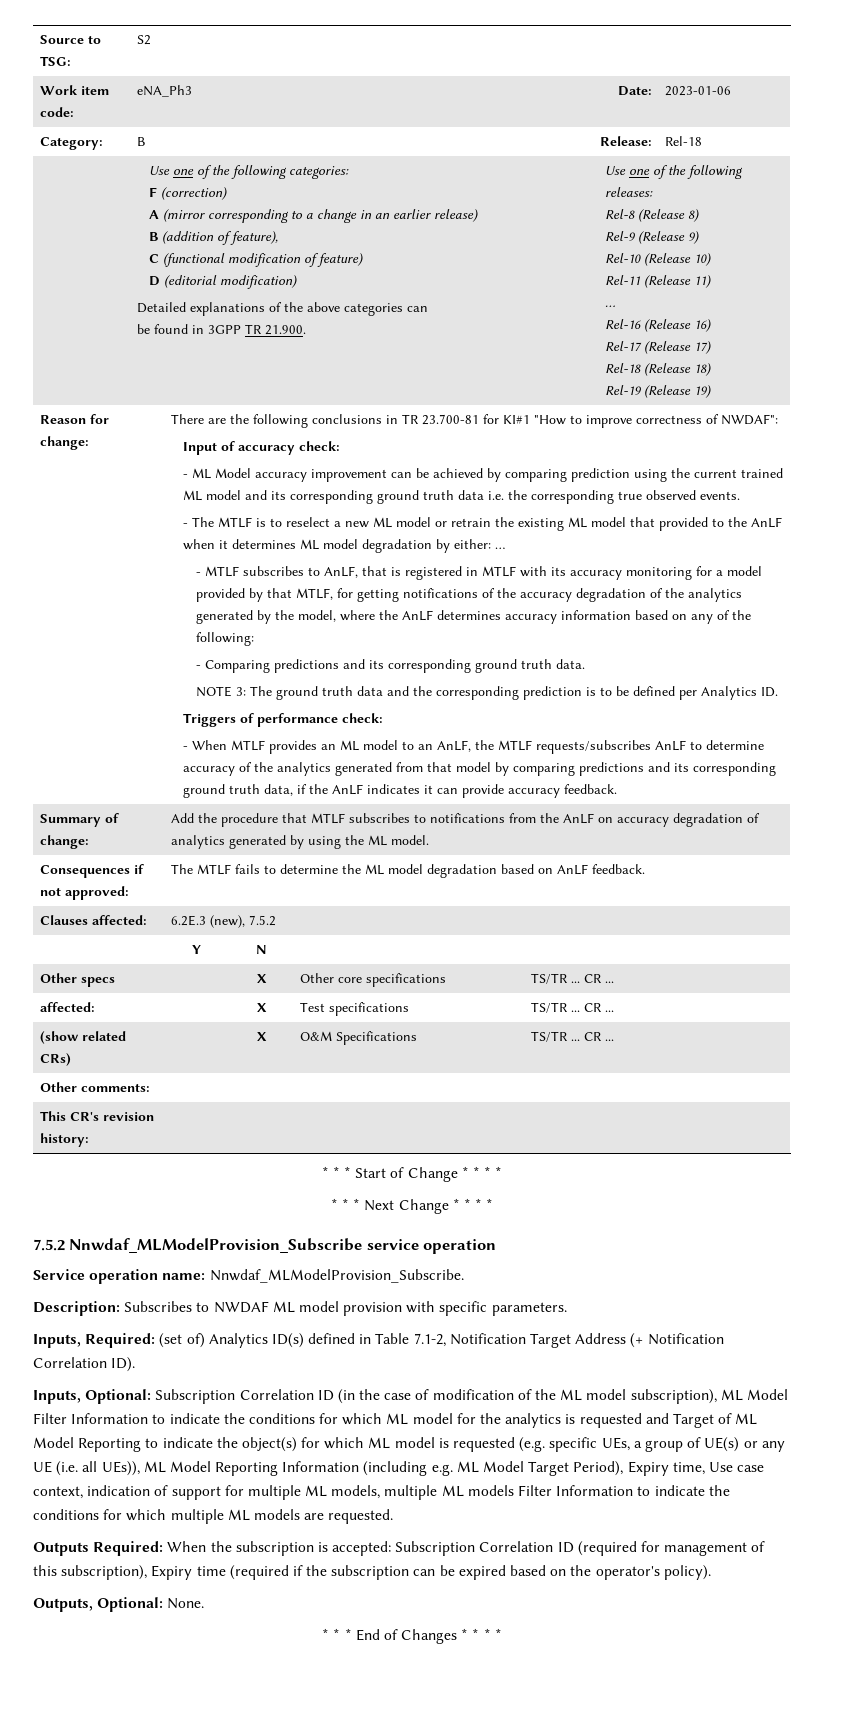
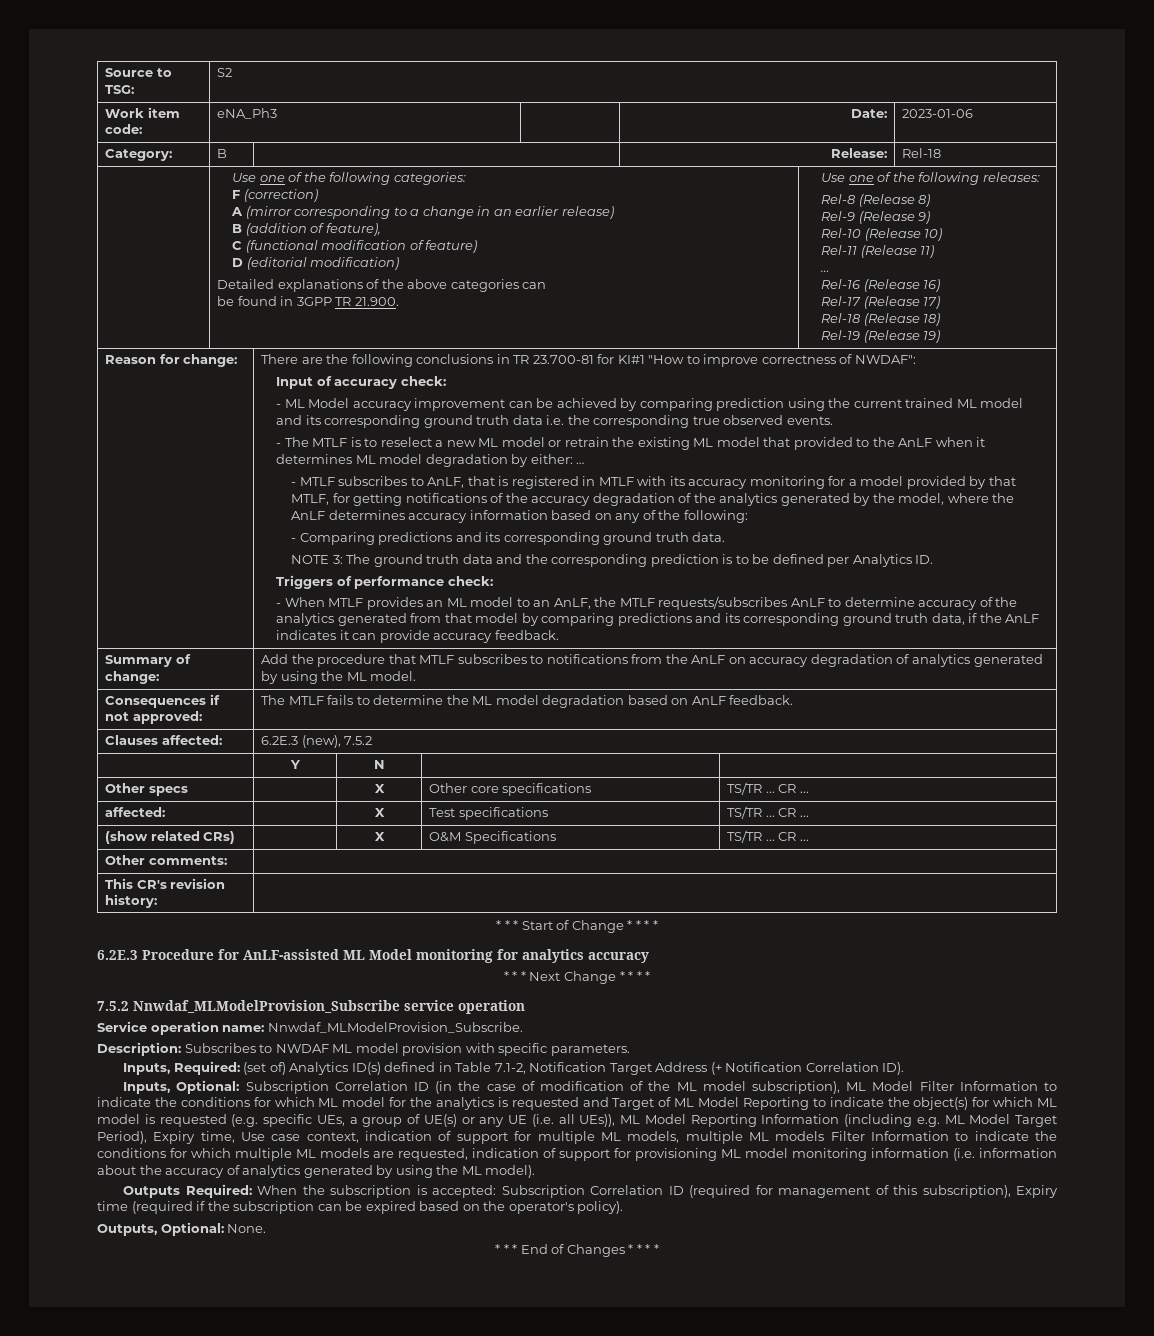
(503, 1172) none -> [97,949,649,963] // 6.2E.3 Procedure for AnLF-assisted ML Model monitoring for analytics accuracy
[328,1509,394,1524] requested. -> [398,1148,1057,1161] [97,1165,536,1178] requested, indication of support for provisioning ML model monitoring information (i.e. information about the accuracy of analytics generated by using the ML model).

